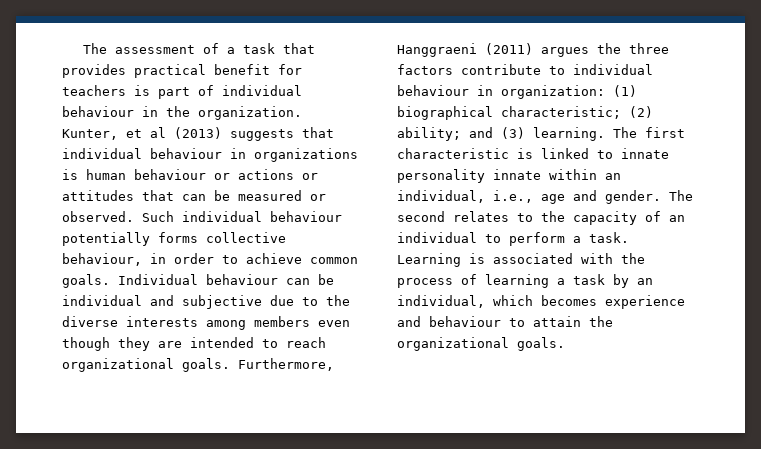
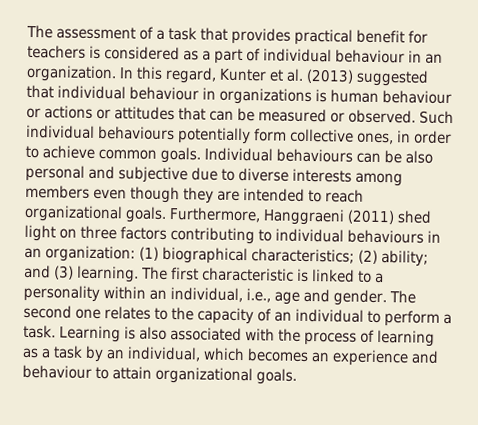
(150, 90) none -> [104,46,211,61] considered as a
[166,106,302,120] [62,127,294,141] the organization. Kunter, et al (2013) suggests -> [425,53,443,64] [26,64,429,87] an organization. In this regard, Kunter et al. (2013) suggested
[270,211,342,222] [62,232,286,246] [62,253,142,266] behaviour potentially forms collective behaviour, -> [98,125,394,145] behaviours potentially form collective ones,
[206,274,334,285] [62,295,142,306] behaviour can be individual -> [276,148,433,164] [25,164,85,182] behaviours can be also personal
[326,295,350,306] the -> (235, 174) none
[541,43,621,57] argues the -> [397,210,432,224] [24,224,77,242] shed light on
[461,64,541,75] contribute -> [170,227,255,245] contributing
[397,85,493,96] behaviour in -> [347,229,441,244] [24,247,42,259] behaviours in an
[501,106,621,119] characteristic; -> [251,248,355,264] characteristics;
[621,148,669,159] [397,169,541,183] innate personality innate -> [375,272,384,284] [23,284,100,303] a personality
(445, 216) none -> [75,308,101,320] one
(485, 258) none -> [139,326,167,340] also
(549, 281) none -> [22,347,39,359] as
(597, 300) none -> [311,352,330,363] an
[589,316,613,327] the -> (152, 373) none

